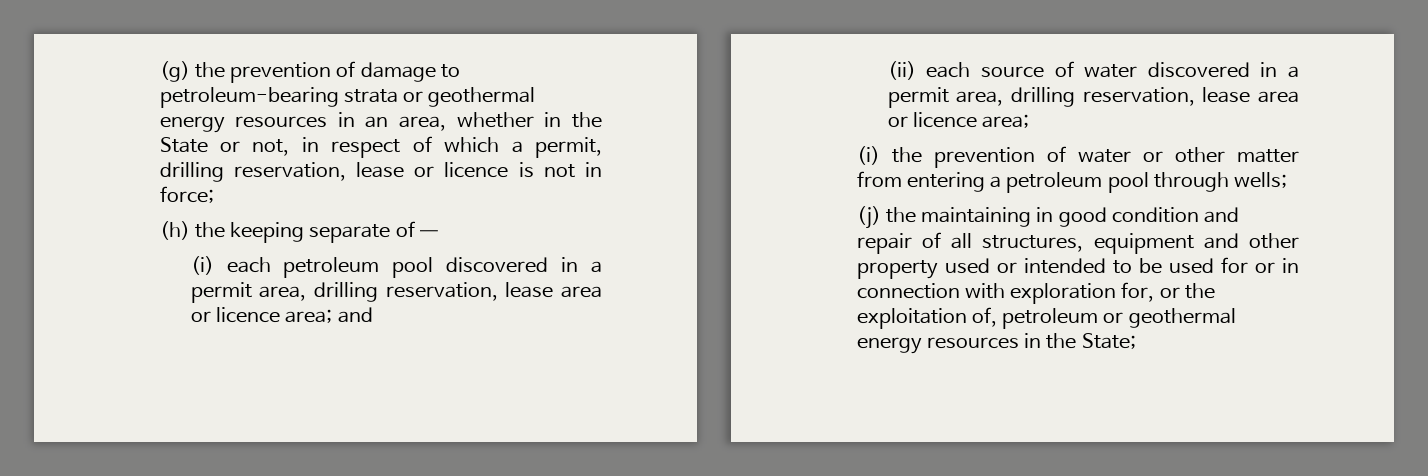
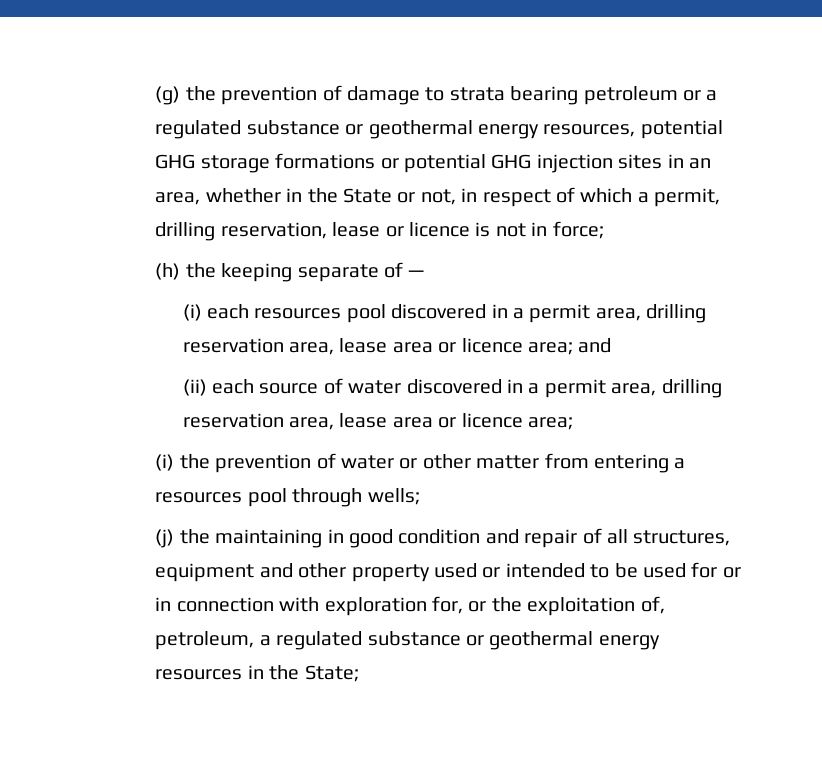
[159,87,536,108] [159,116,328,133] petroleum-bearing strata or geothermal energy resources -> [449,86,718,105] [155,120,723,139] [155,153,663,173] strata bearing petroleum or a regulated substance or geothermal energy resources, potential GHG storage formations or potential GHG injection sites
[283,257,380,278] petroleum -> [254,308,342,319] resources
[385,282,498,301] reservation, -> [182,338,334,355] reservation area,
[1082,87,1195,106] reservation, -> [182,413,334,430] reservation area,
[1006,172,1103,193] petroleum -> [155,492,243,503] resources
[1002,308,1099,329] petroleum -> [155,631,461,650] petroleum, a regulated substance

